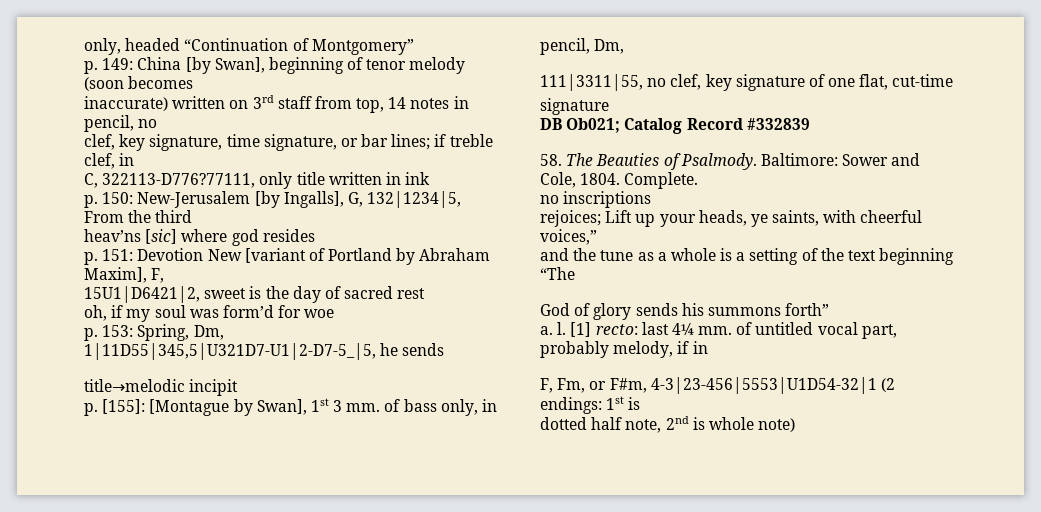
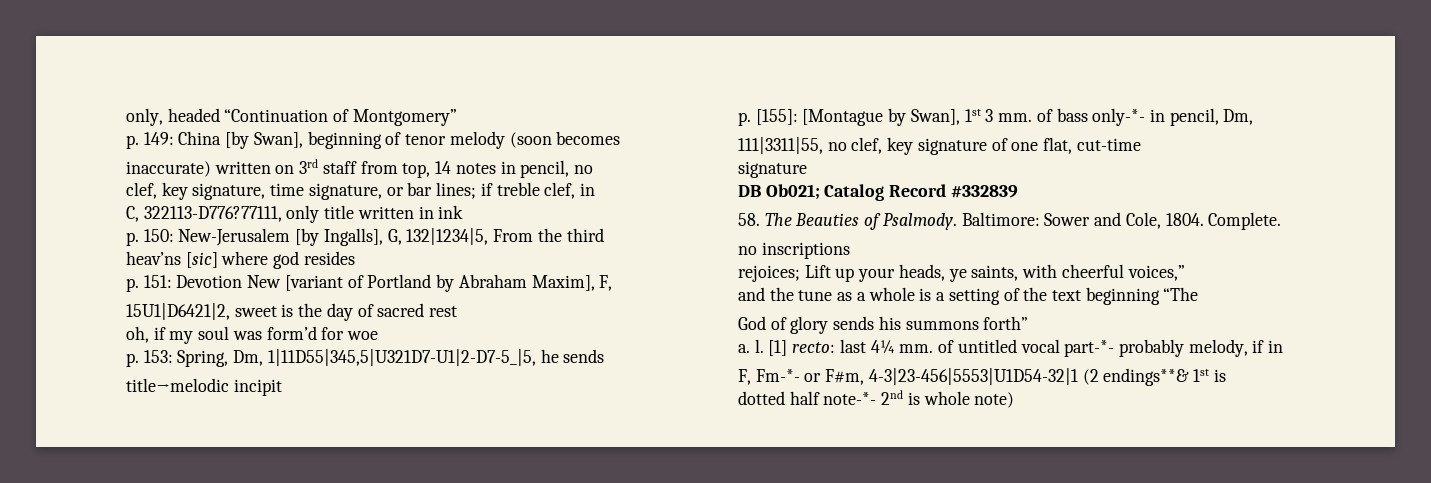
[440,399,478,416] only, -> [1092,108,1146,126] only-*-
[861,324,897,339] part, -> [1064,340,1115,357] part-*-
[557,378,586,393] Fm, -> [755,369,800,382] Fm-*-
[540,397,602,414] endings: -> [1103,368,1190,386] endings**&
[625,419,662,433] note, -> [823,392,877,405] note-*-

